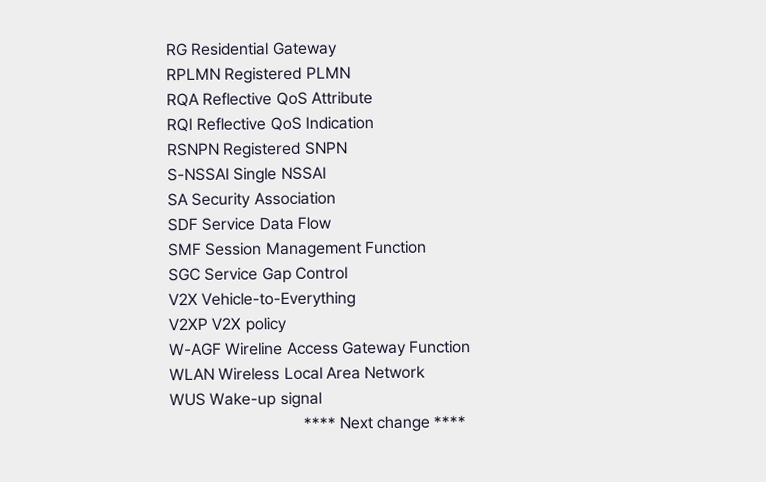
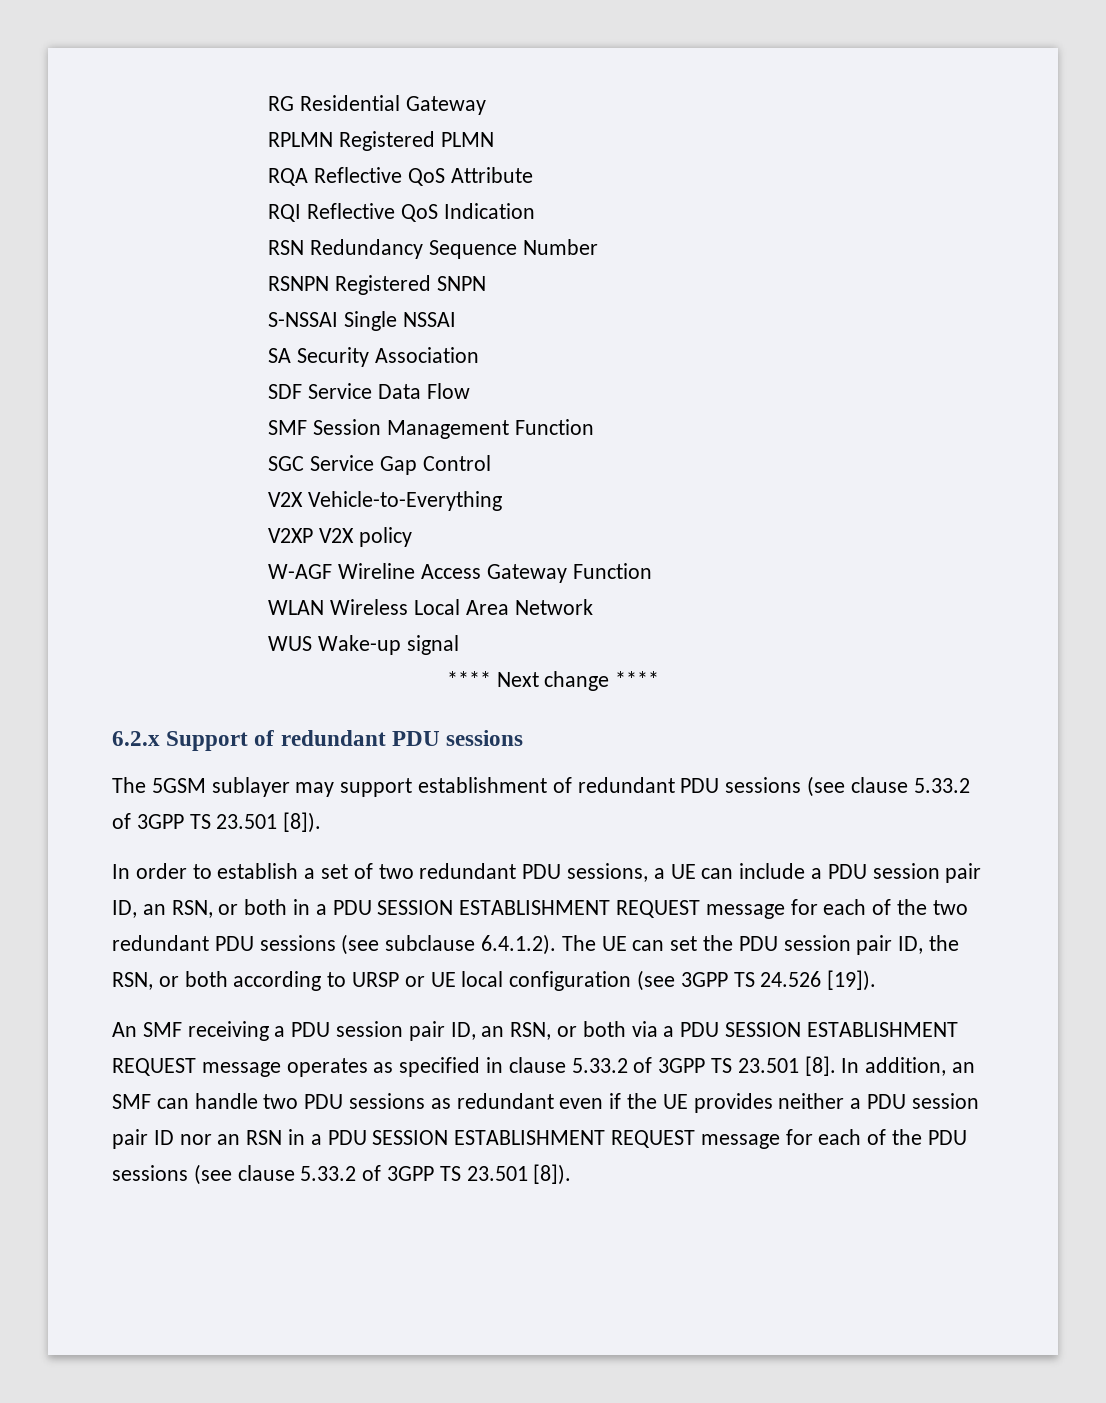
(375, 123) none -> [268,239,598,259] // RSN Redundancy Sequence Number
(467, 421) none -> [112,730,524,751] [112,776,970,797] [112,812,322,833] [112,863,982,883] [112,899,968,919] [112,934,960,955] [112,970,877,991] [112,1021,958,1041] [112,1056,976,1077] [112,1093,979,1113] [112,1129,967,1149] [112,1164,572,1185] // 6.2.x Support of redundant PDU sessions // The 5GSM sublayer may support establishment of redundant PDU sessions (see clause 5.33.2 of 3GPP TS 23.501 [8]). // In order to establish a set of two redundant PDU sessions, a UE can include a PDU session pair ID, an RSN, or both in a PDU SESSION ESTABLISHMENT REQUEST message for each of the two redundant PDU sessions (see subclause 6.4.1.2). The UE can set the PDU session pair ID, the RSN, or both according to URSP or UE local configuration (see 3GPP TS 24.526 [19]). // An SMF receiving a PDU session pair ID, an RSN, or both via a PDU SESSION ESTABLISHMENT REQUEST message operates as specified in clause 5.33.2 of 3GPP TS 23.501 [8]. In addition, an SMF can handle two PDU sessions as redundant even if the UE provides neither a PDU session pair ID nor an RSN in a PDU SESSION ESTABLISHMENT REQUEST message for each of the PDU sessions (see clause 5.33.2 of 3GPP TS 23.501 [8]).

